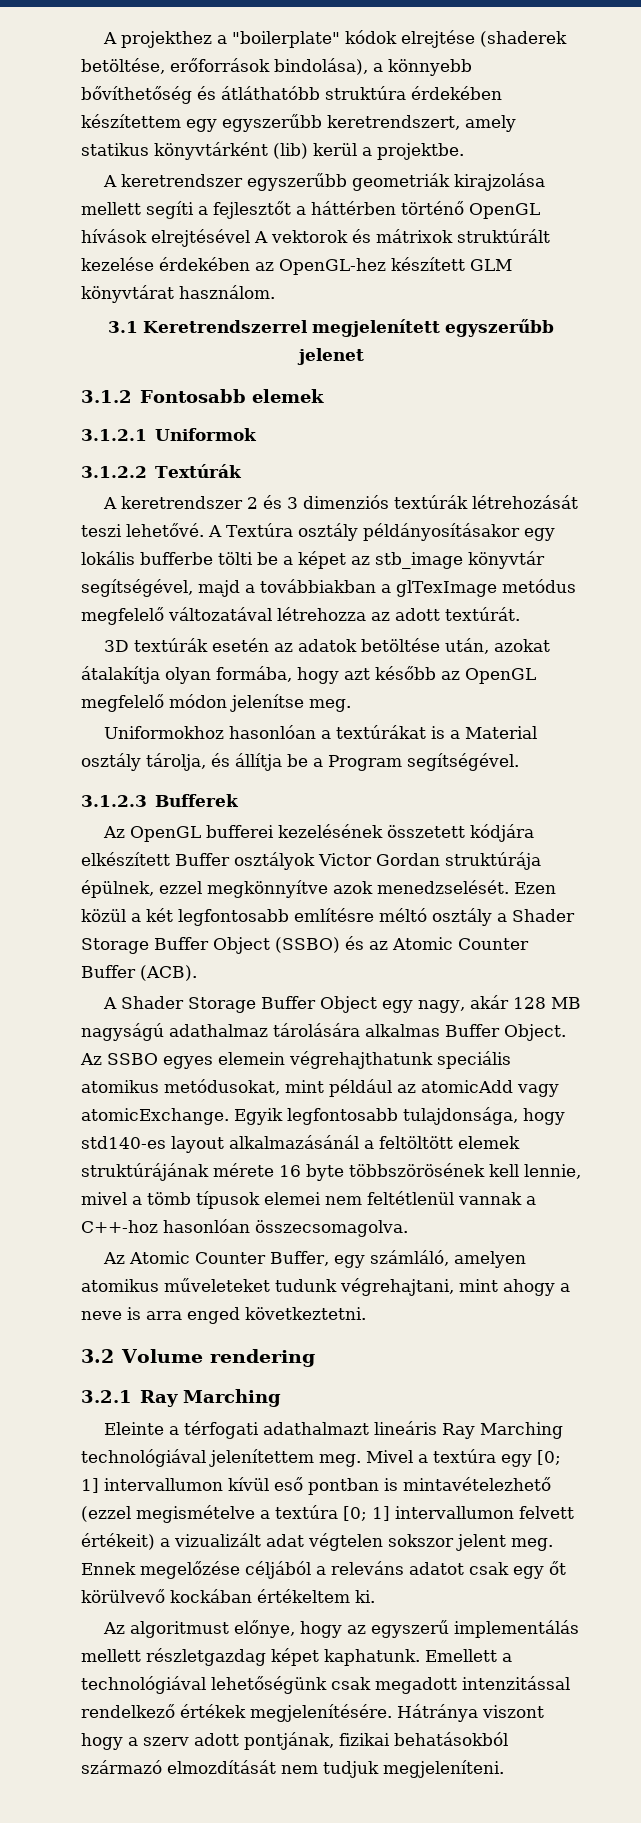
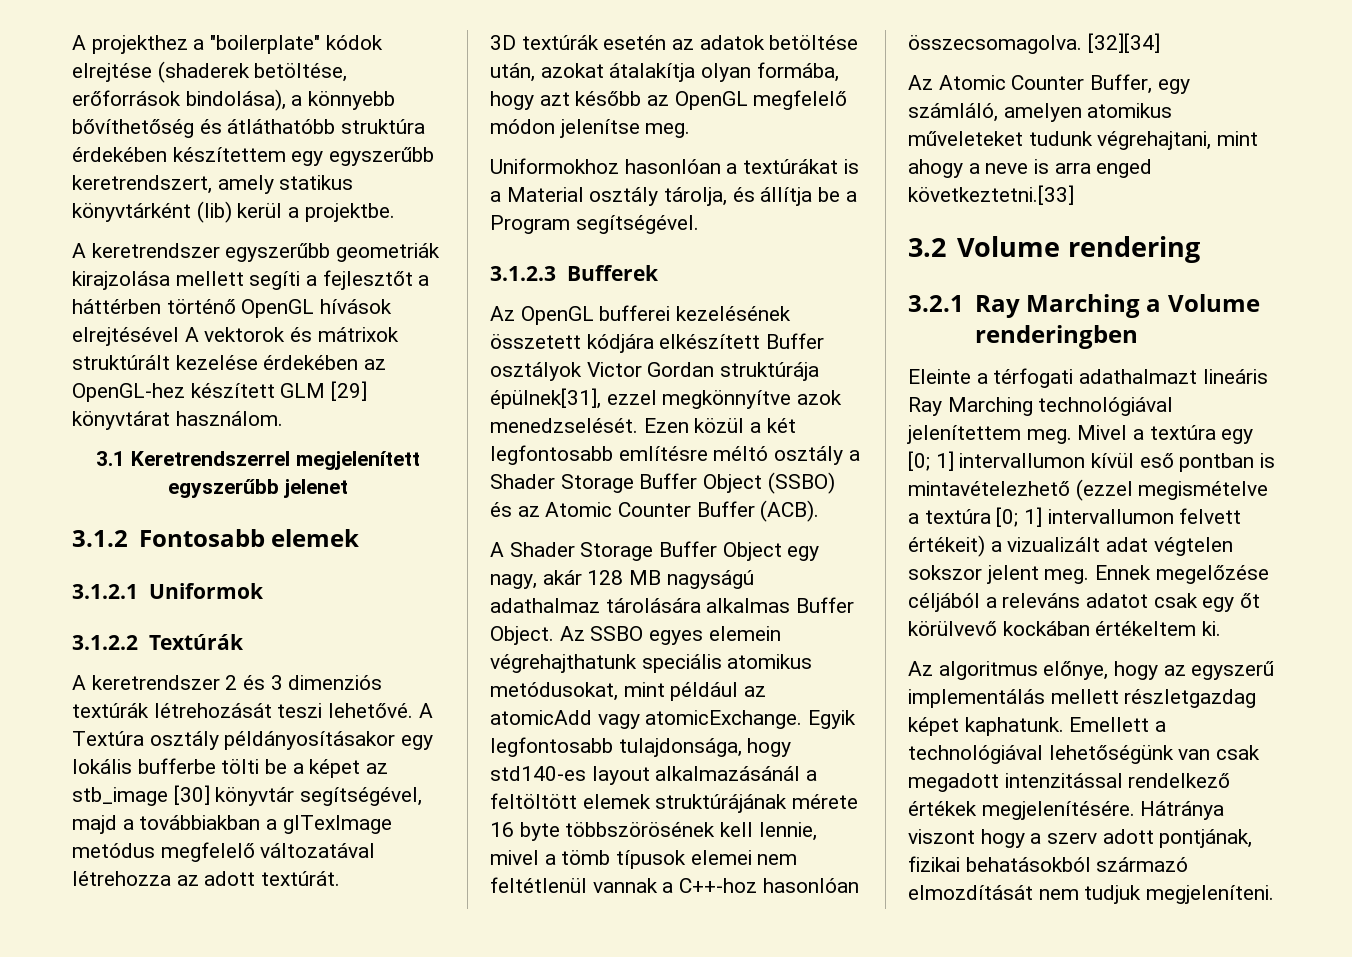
(512, 265) none -> [331,381,368,401] [29]
(463, 560) none -> [173,785,210,805] [30]
[81,880,154,898] épülnek, -> [490,388,601,409] épülnek[31],
(408, 1228) none -> [1087,33,1160,53] [32][34]
[245,1307,366,1320] következtetni. -> [908,185,1074,205] következtetni.[33]
(282, 1398) none -> [1146,294,1260,312] [974,325,1138,349] a Volume renderingben
[129,1621,229,1638] algoritmust -> [938,661,1038,680] algoritmus
(327, 1685) none -> [1178,749,1211,760] van

